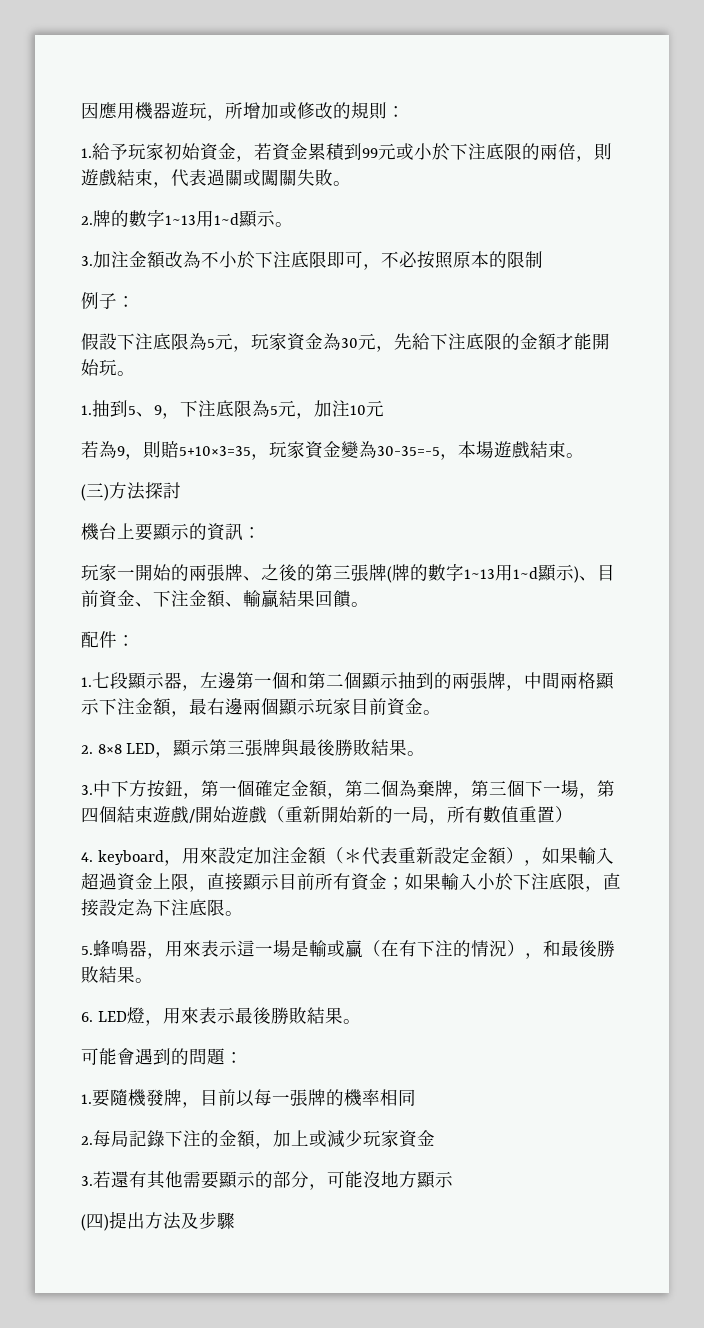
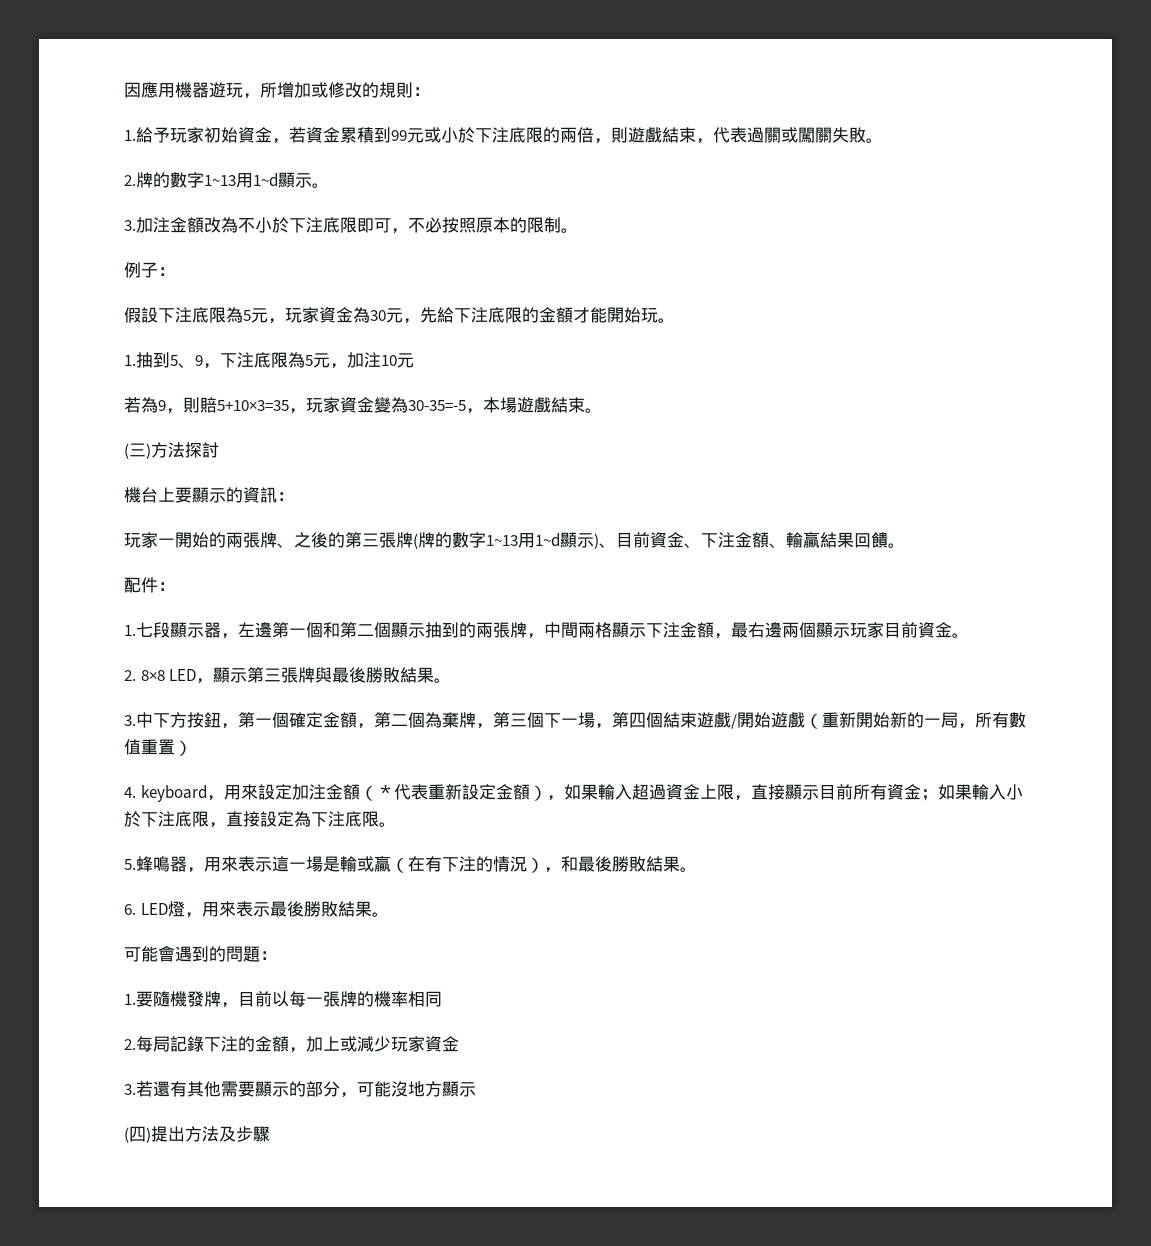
(543, 259) none -> [561,228,578,233] 。

